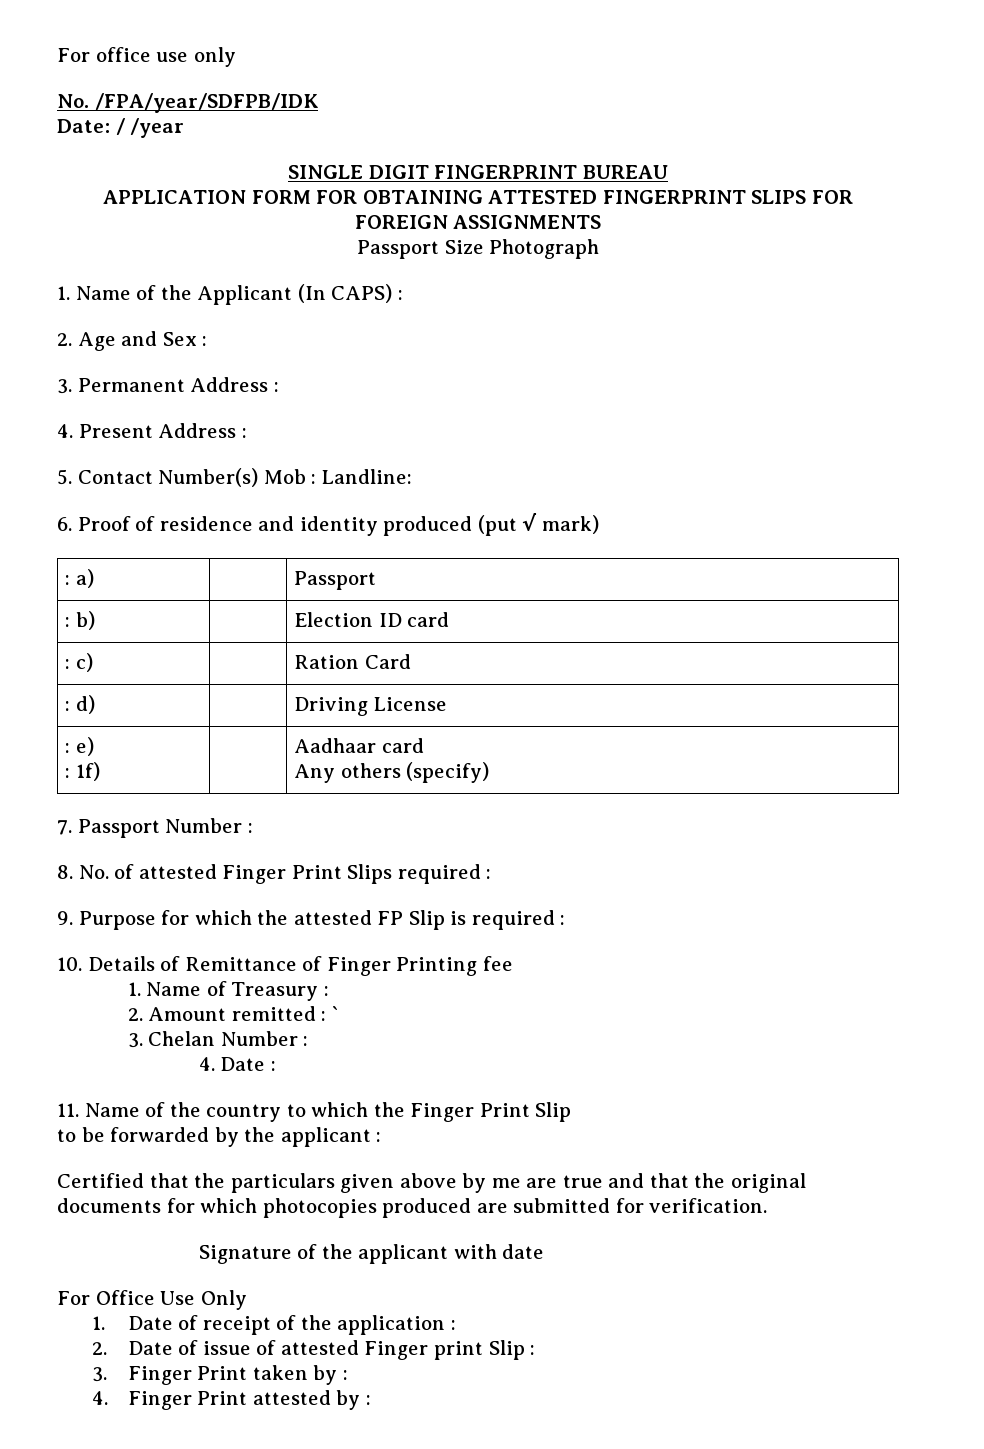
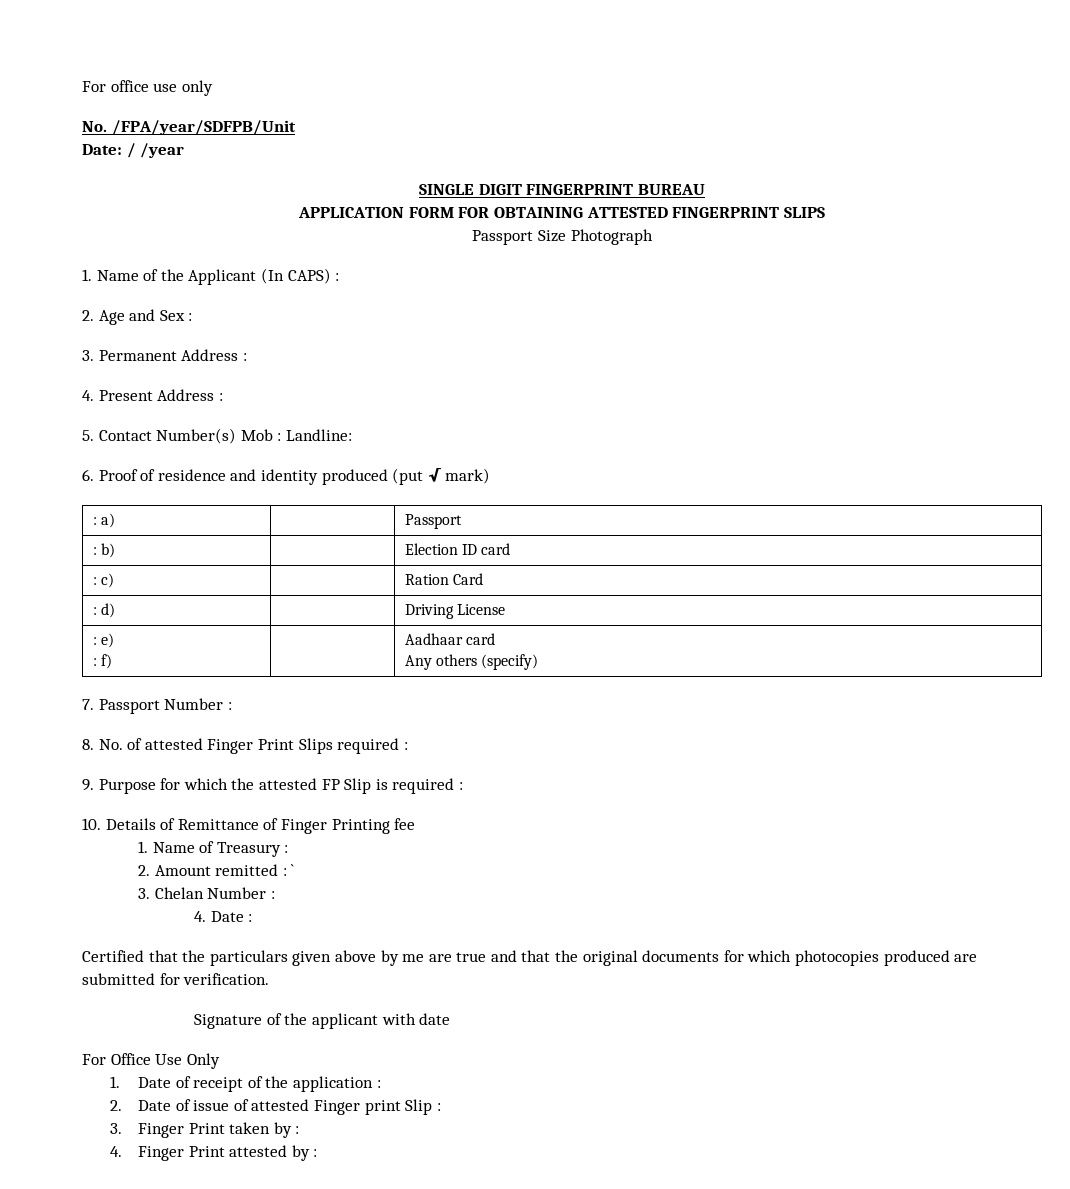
[94,93,319,113] /FPA/year/SDFPB/IDK -> [111,120,296,135] /FPA/year/SDFPB/Unit
[811,190,853,204] [354,215,602,229] FOR FOREIGN ASSIGNMENTS -> (825, 212) none
[75,762,100,781] 1f) -> [101,654,113,669] f)
[57,1102,572,1122] [57,1127,382,1147] // 11. Name of the country to which the Finger Print Slip // to be forwarded by the applicant : -> (253, 918) none

